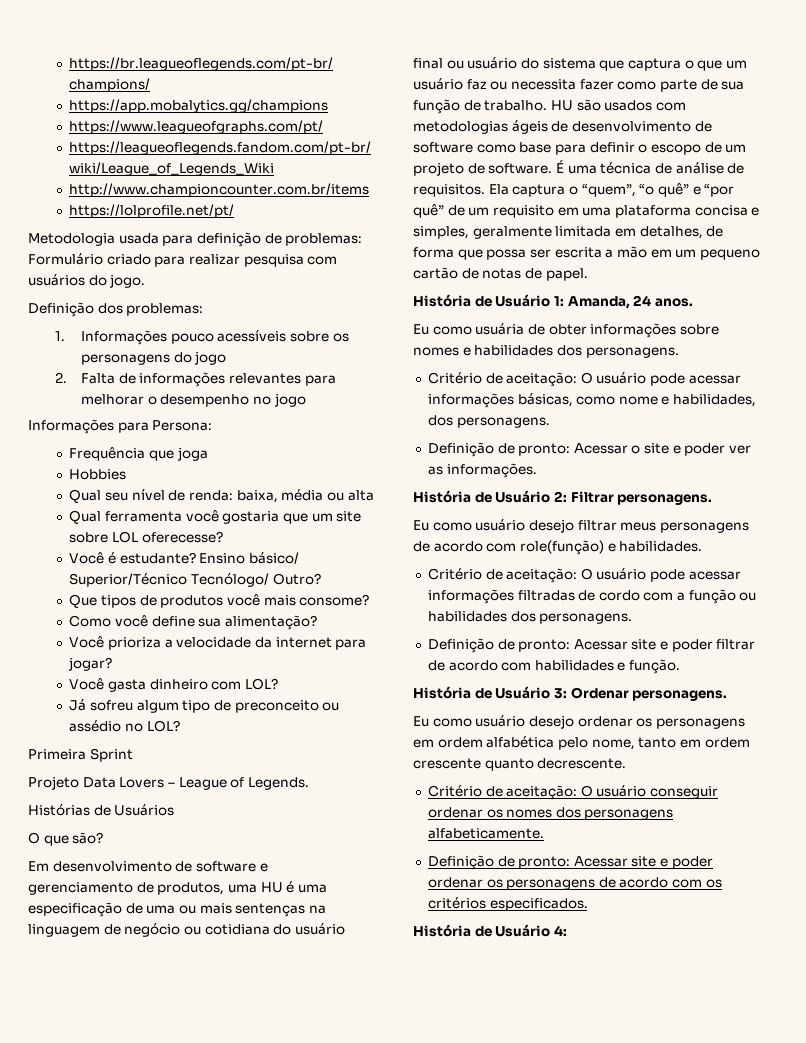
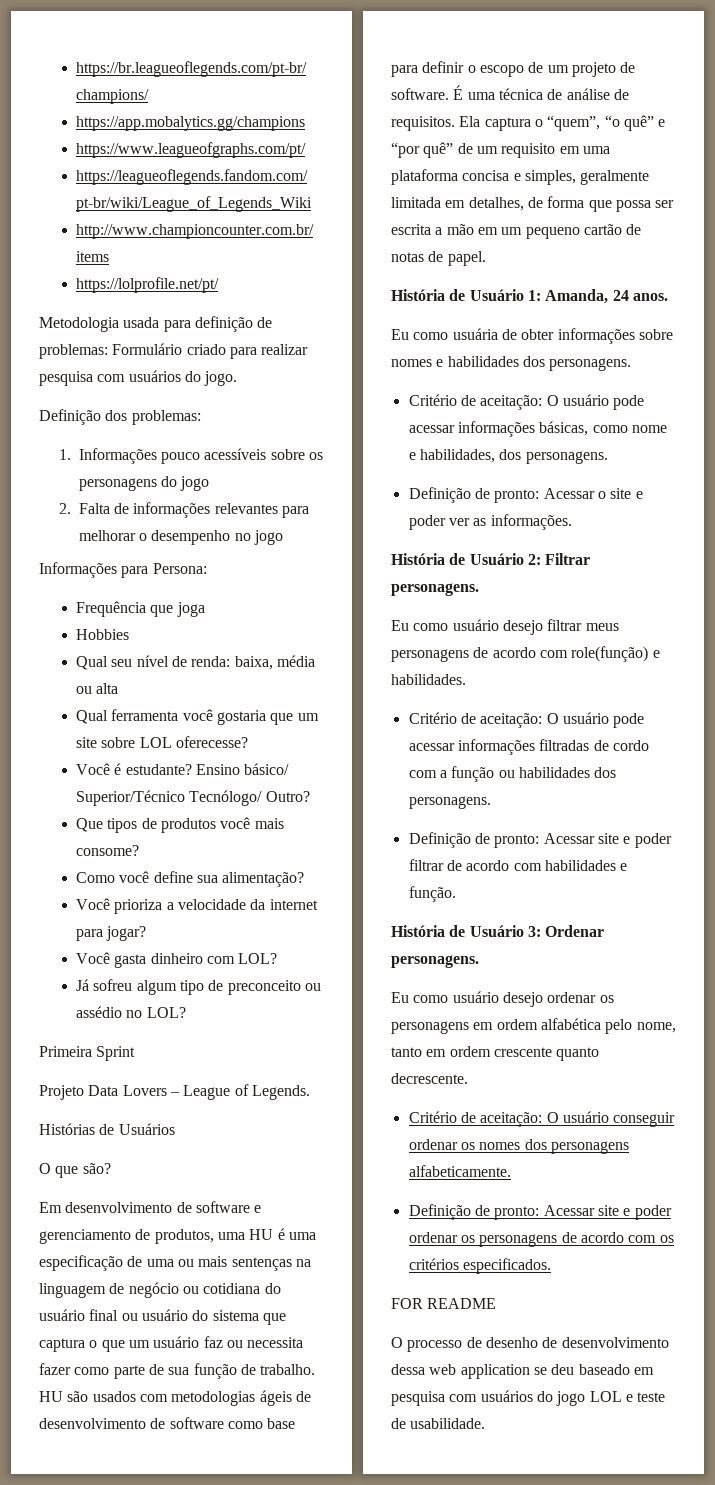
[413,924,567,937] História de Usuário 4: -> [391,1298,497,1309] [391,1337,669,1352] [391,1364,654,1379] [391,1390,666,1406] [391,1418,486,1429] FOR README // O processo de desenho de desenvolvimento dessa web application se deu baseado em pesquisa com usuários do jogo LOL e teste de usabilidade.

